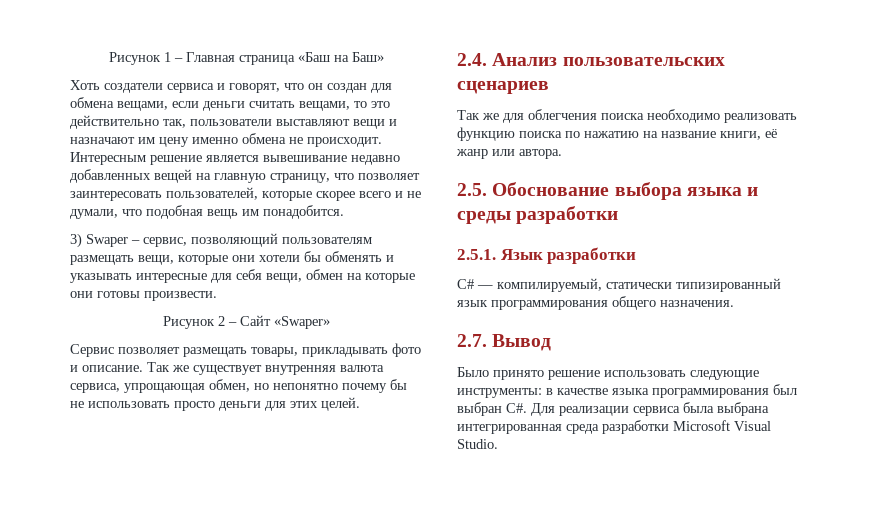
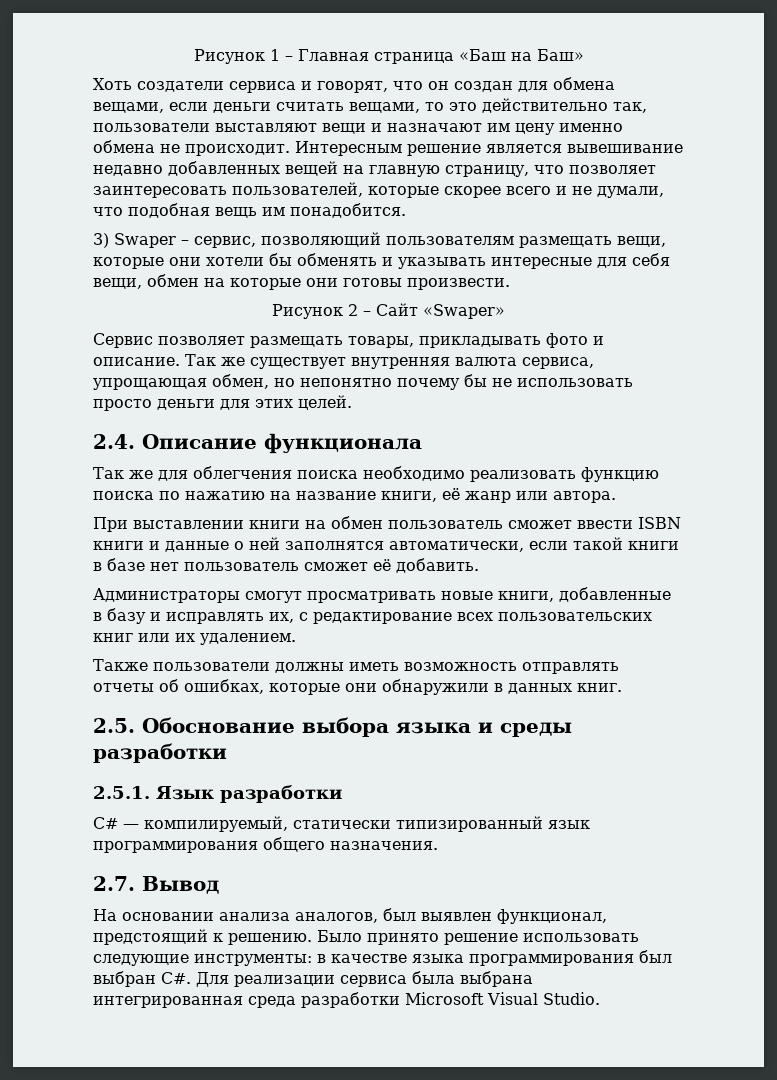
[492,53,725,66] [457,81,549,94] Анализ пользовательских сценариев -> [142,433,422,454] Описание функционала
(562, 154) none -> [93,516,681,532] [93,537,679,552] [93,558,479,573] [93,587,671,603] [93,608,652,624] [93,633,296,645] [93,659,619,674] [93,679,622,695] // При выставлении книги на обмен пользователь сможет ввести ISBN книги и данные о ней заполнятся автоматически, если такой книги в базе нет пользователь сможет её добавить. // Администраторы смогут просматривать новые книги, добавленные в базу и исправлять их, с редактирование всех пользовательских книг или их удалением. // Также пользователи должны иметь возможность отправлять отчеты об ошибках, которые они обнаружили в данных книг.
(552, 342) none -> [93,908,607,924] [93,929,312,945] На основании анализа аналогов, был выявлен функционал, предстоящий к решению.

